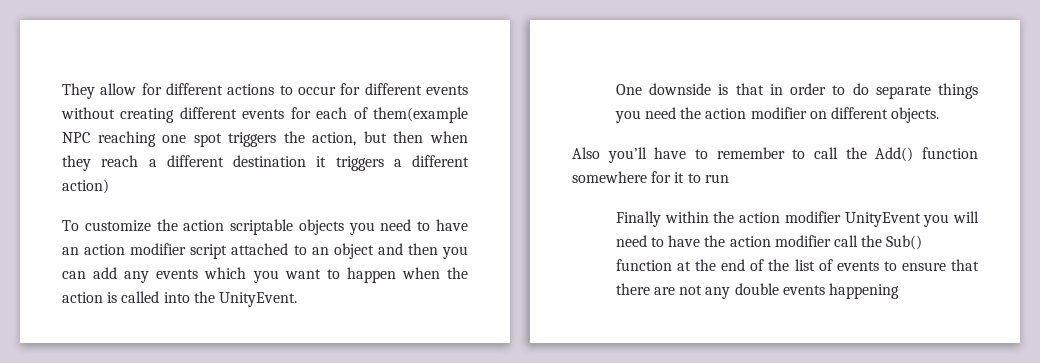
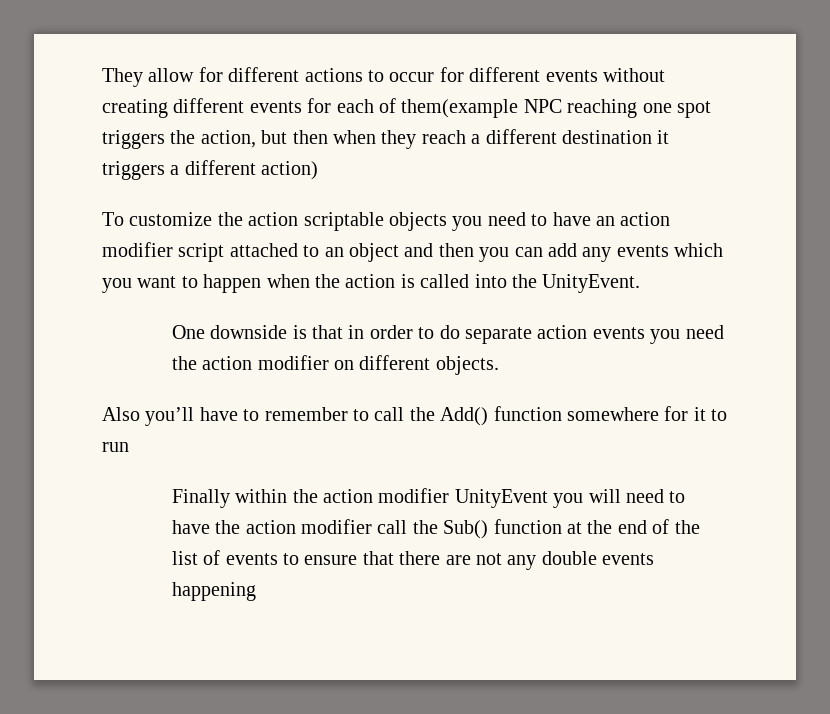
[938,83,978,99] things -> [537,325,645,339] action events

